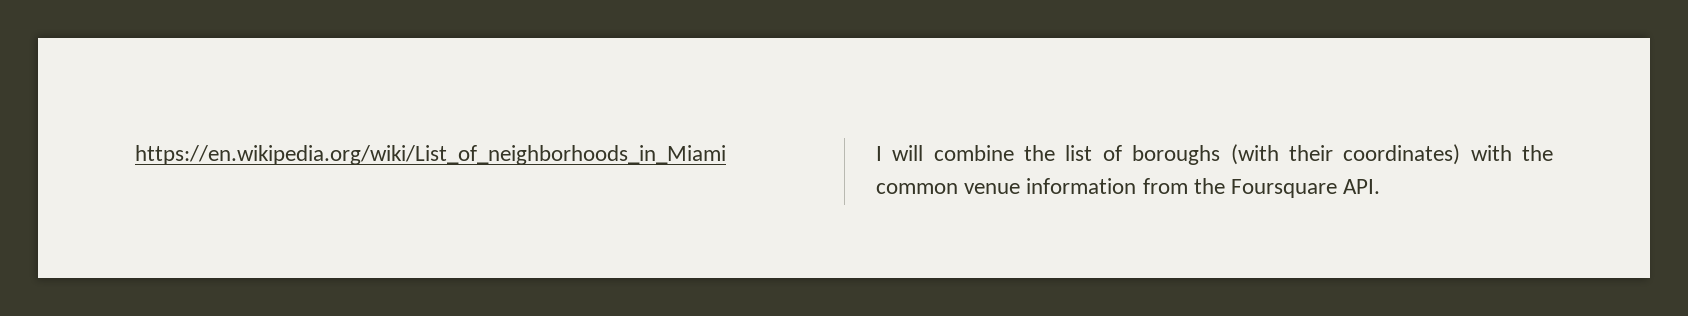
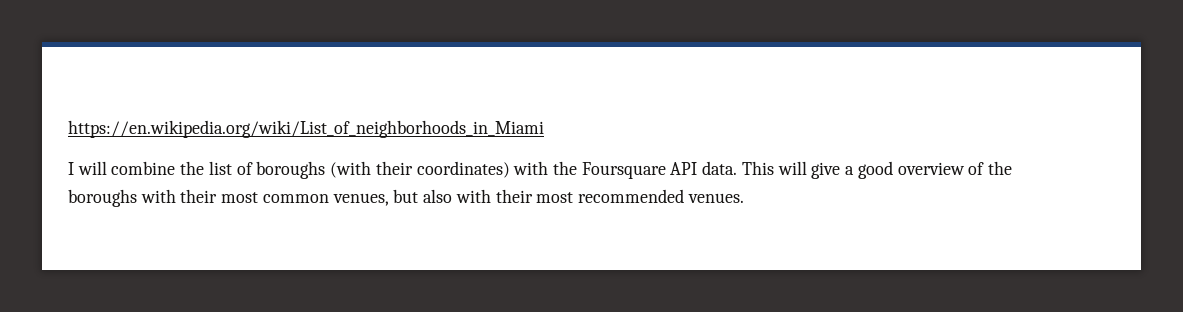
[876,178,1381,198] common venue information from the Foursquare API. -> [581,161,1012,179] [68,189,744,207] Foursquare API data. This will give a good overview of the boroughs with their most common venues, but also with their most recommended venues.

